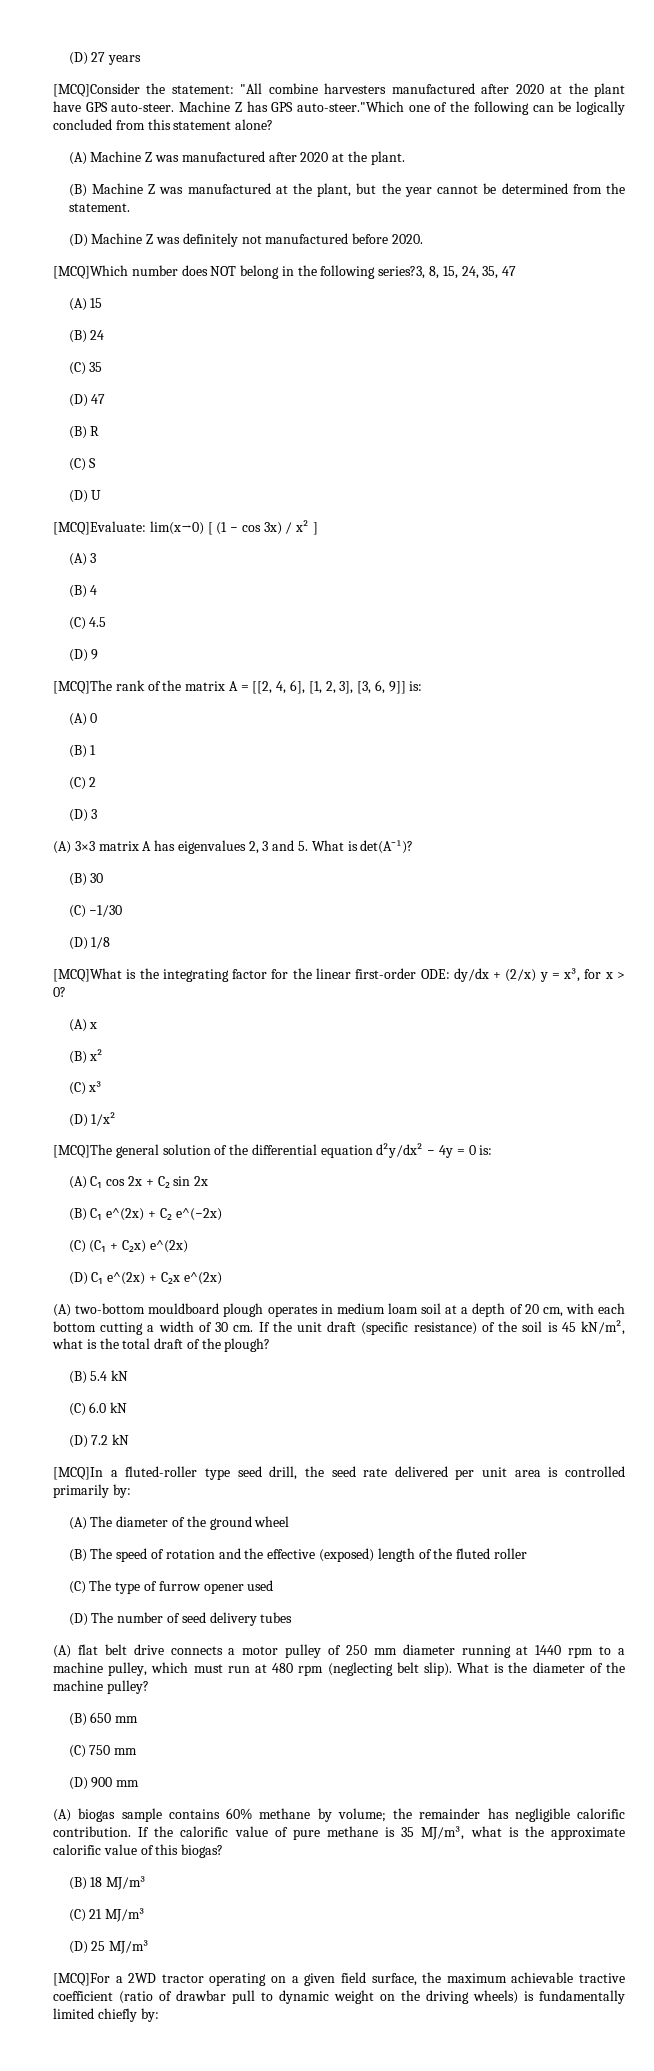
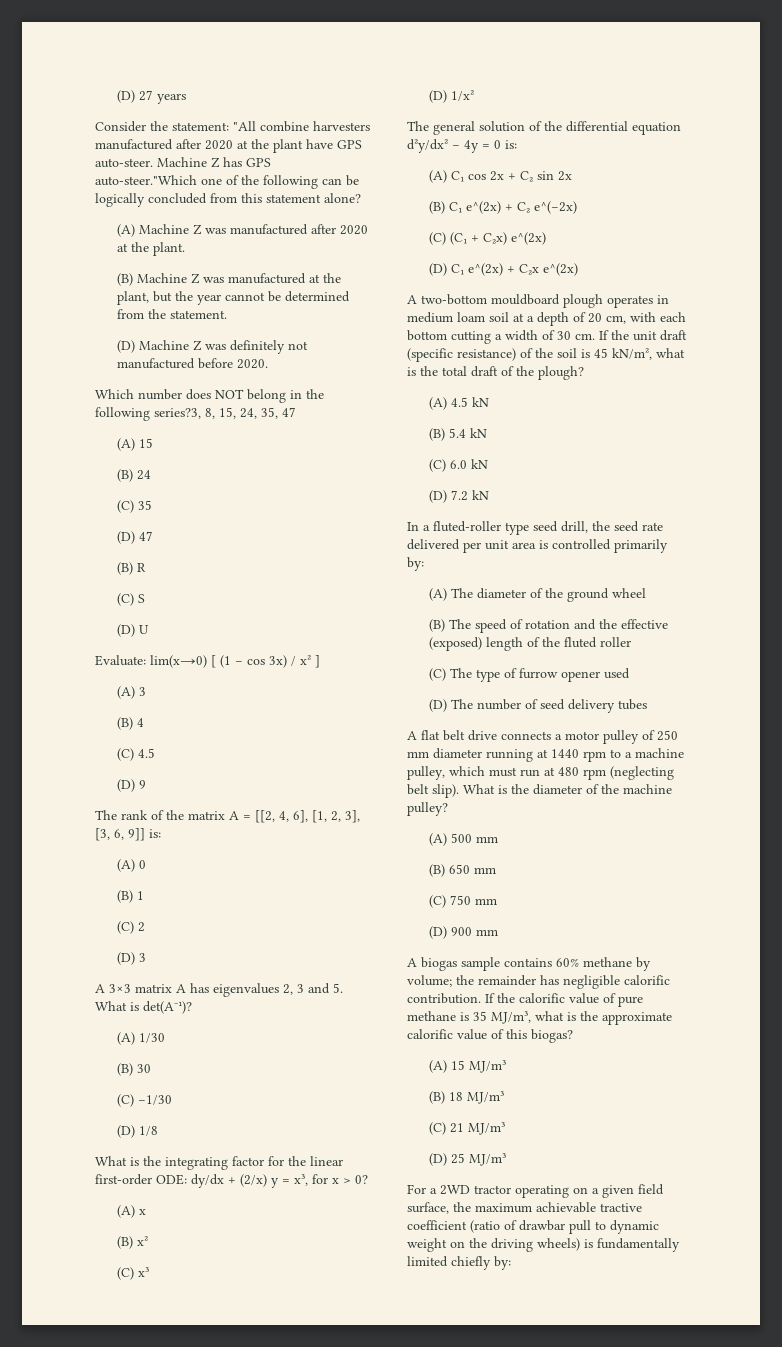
[53,83,140,97] [MCQ]Consider -> [95,121,146,132] Consider
[53,265,128,279] [MCQ]Which -> [95,389,134,399] Which
[53,521,146,535] [MCQ]Evaluate: -> [95,655,146,666] Evaluate:
[53,680,112,694] [MCQ]The -> [95,810,117,820] The
[53,841,71,854] (A) -> [95,984,105,993] A
(414, 847) none -> [116,1032,165,1045] // (A) 1/30
[53,968,122,982] [MCQ]What -> [95,1156,127,1166] What
[53,1144,112,1158] [MCQ]The -> [407,121,429,131] The
[53,1304,71,1317] (A) -> [407,295,417,304] A
(271, 1345) none -> [428,397,489,410] // (A) 4.5 kN
[53,1467,103,1480] [MCQ]In -> [407,522,419,531] In
[53,1645,71,1658] (A) -> [407,731,417,740] A
(149, 1687) none -> [428,833,498,846] // (A) 500 mm
[53,1809,71,1822] (A) -> [407,958,417,967] A
(224, 1851) none -> [428,1060,506,1073] // (A) 15 MJ/m³
[53,1973,110,1986] [MCQ]For -> [407,1184,426,1194] For

